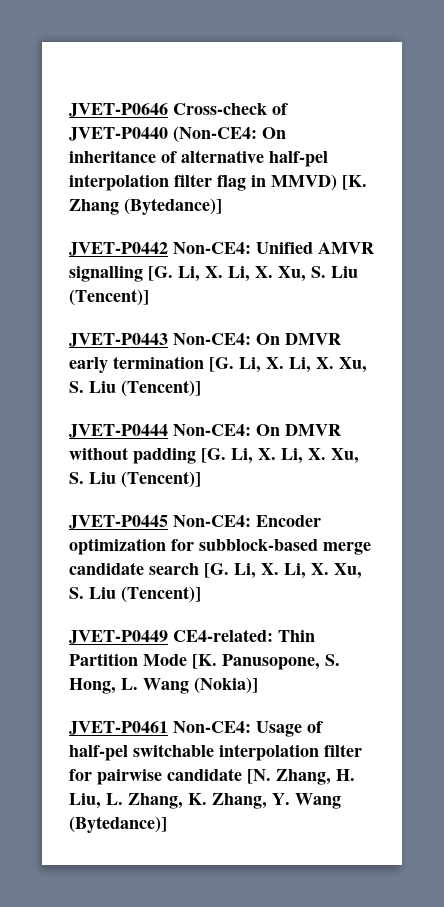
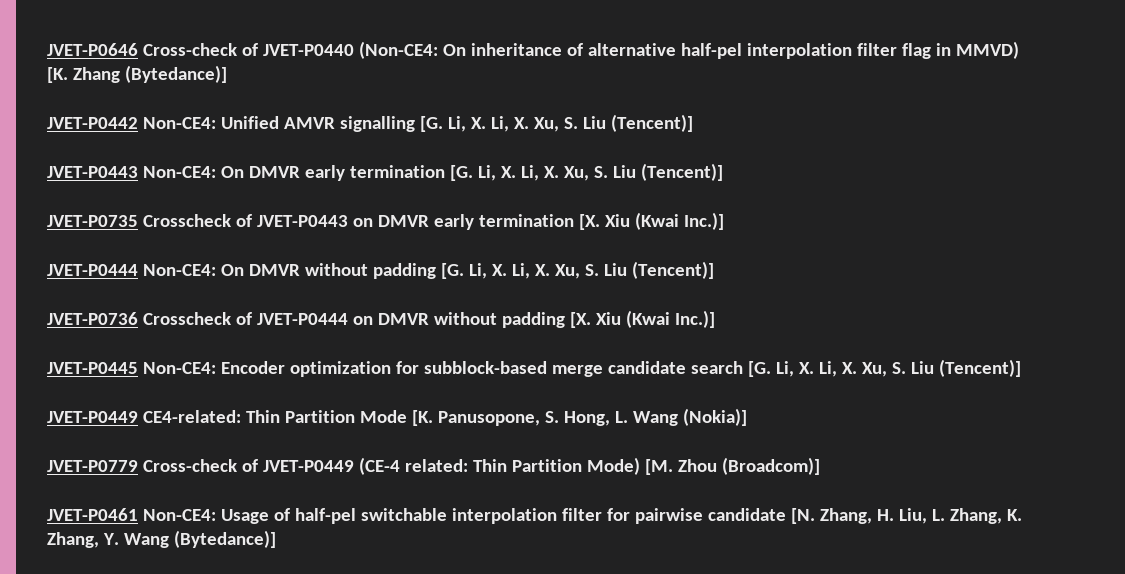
(201, 388) none -> [47,212,724,230] // JVET-P0735 Crosscheck of JVET-P0443 on DMVR early termination [X. Xiu (Kwai Inc.)]
(201, 479) none -> [47,310,715,328] // JVET-P0736 Crosscheck of JVET-P0444 on DMVR without padding [X. Xiu (Kwai Inc.)]
(258, 685) none -> [47,457,820,475] // JVET-P0779 Cross-check of JVET-P0449 (CE-4 related: Thin Partition Mode) [M. Zhou (Broadcom)]

